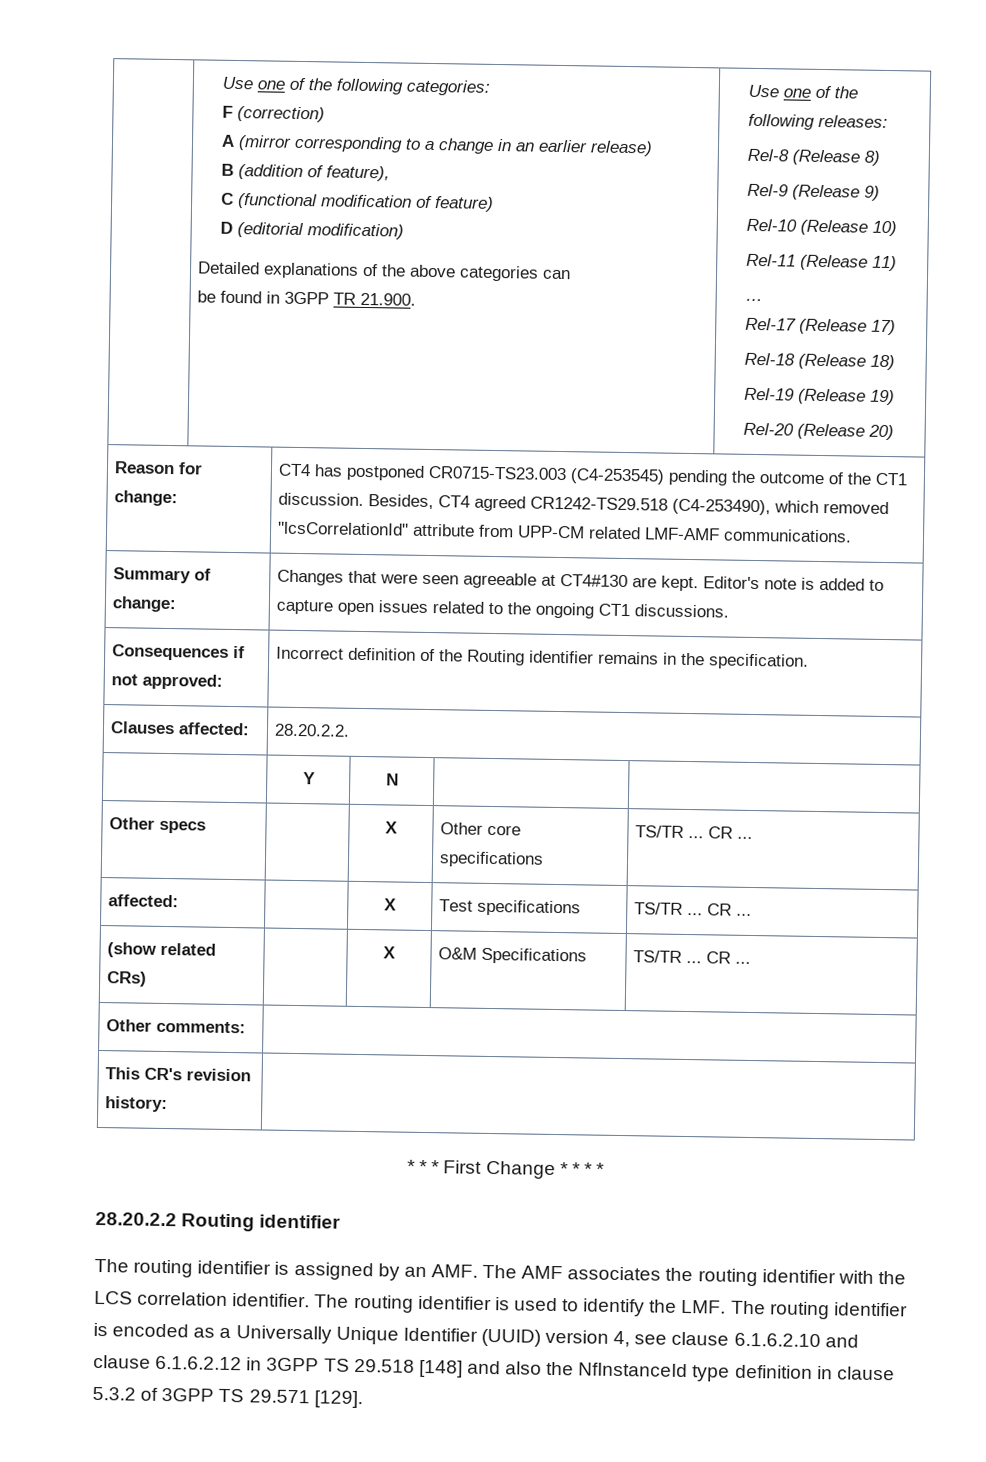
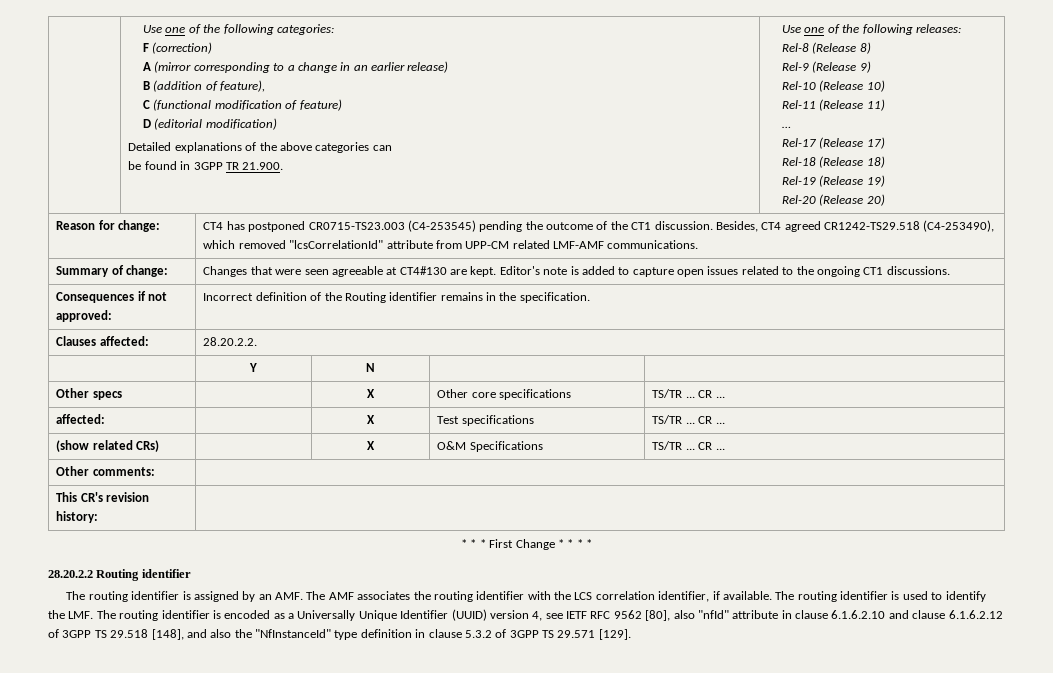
[232,1293,311,1308] identifier. -> [658,591,772,602] identifier, if available.
(668, 1339) none -> [566,610,792,621] IETF RFC 9562 [80], also "nfId" attribute in
[246,1357,263,1371] in -> [48,629,59,638] of
[418,1359,463,1378] [148] -> [151,629,184,640] [148],
[578,1362,689,1378] NfInstanceId -> [255,629,331,638] "NfInstanceId"

